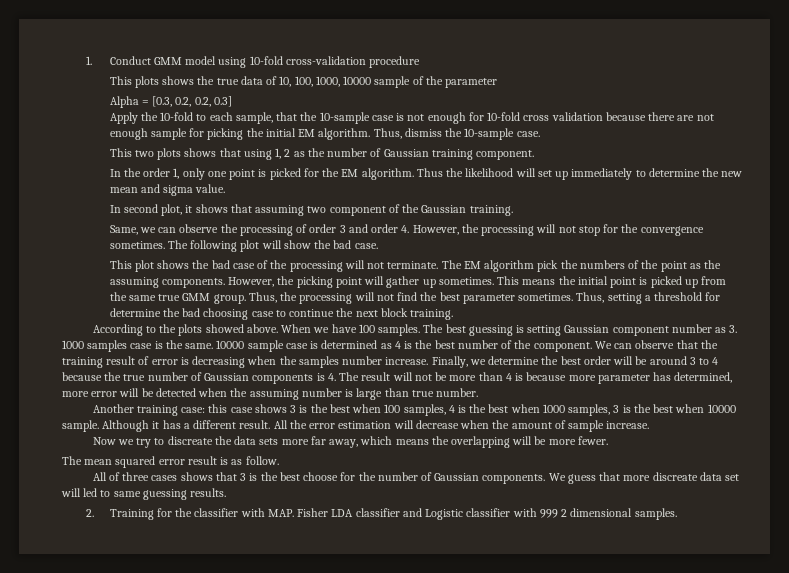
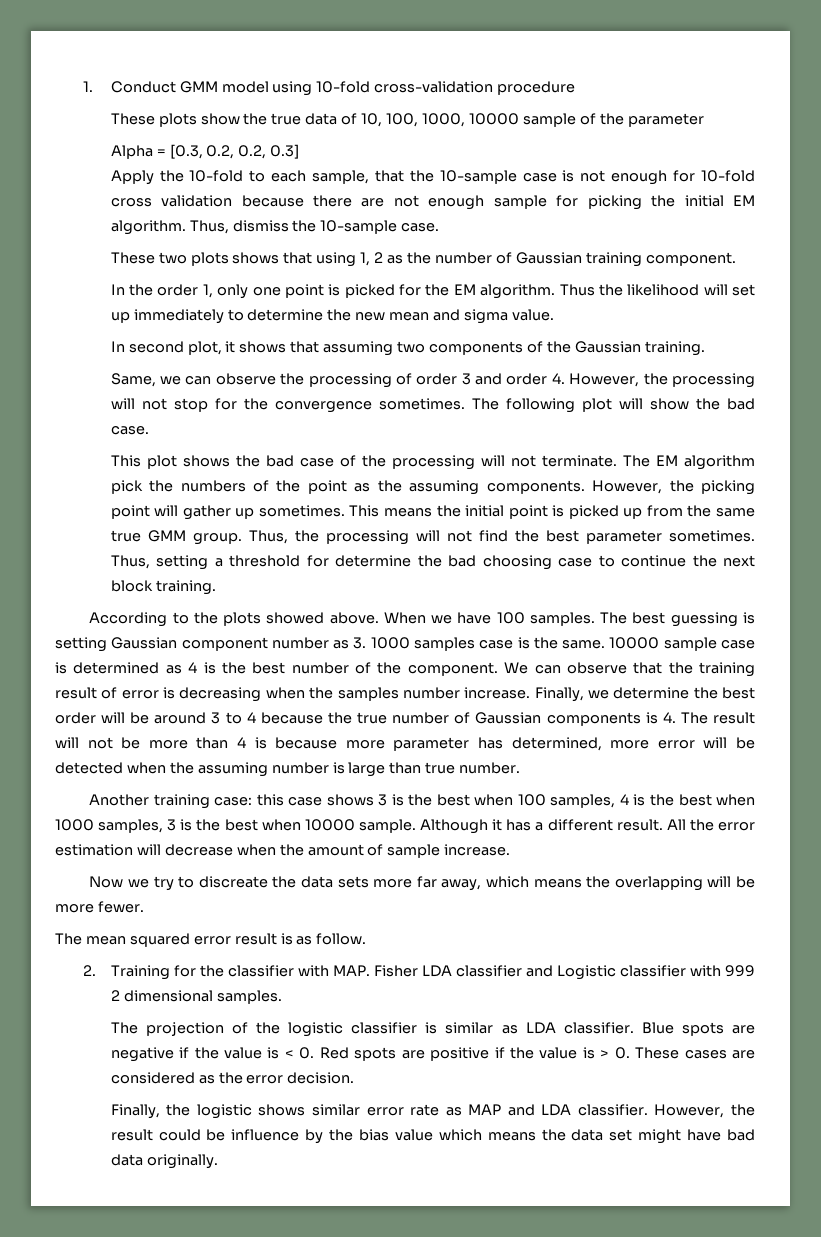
[109,76,195,88] This plots shows -> [110,113,240,127] These plots show
[109,148,132,157] This -> [110,252,155,264] These
[329,206,386,216] component -> [429,341,524,355] components
[92,472,740,484] [61,488,227,500] // All of three cases shows that 3 is the best choose for the number of Gaussian components. We guess that more discreate data set will led to same guessing results. -> (367, 939) none
(677, 514) none -> [110,1022,755,1037] [110,1047,756,1062] [110,1072,355,1084] [110,1104,755,1119] [110,1129,755,1144] [110,1154,218,1169] // The projection of the logistic classifier is similar as LDA classifier. Blue spots are negative if the value is < 0. Red spots are positive if the value is > 0. These cases are considered as the error decision. // Finally, the logistic shows similar error rate as MAP and LDA classifier. However, the result could be influence by the bias value which means the data set might have bad data originally.

